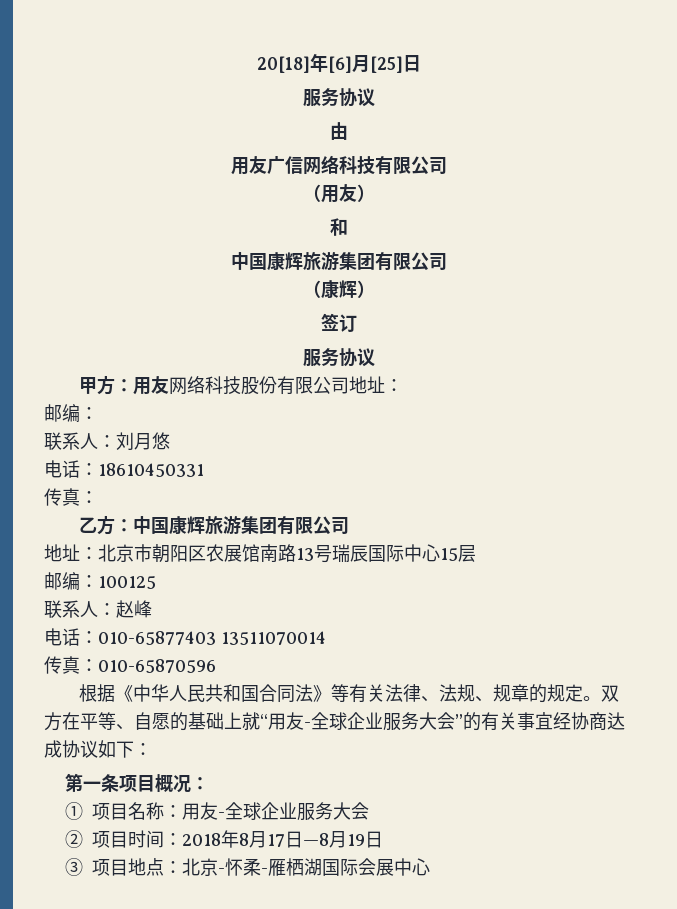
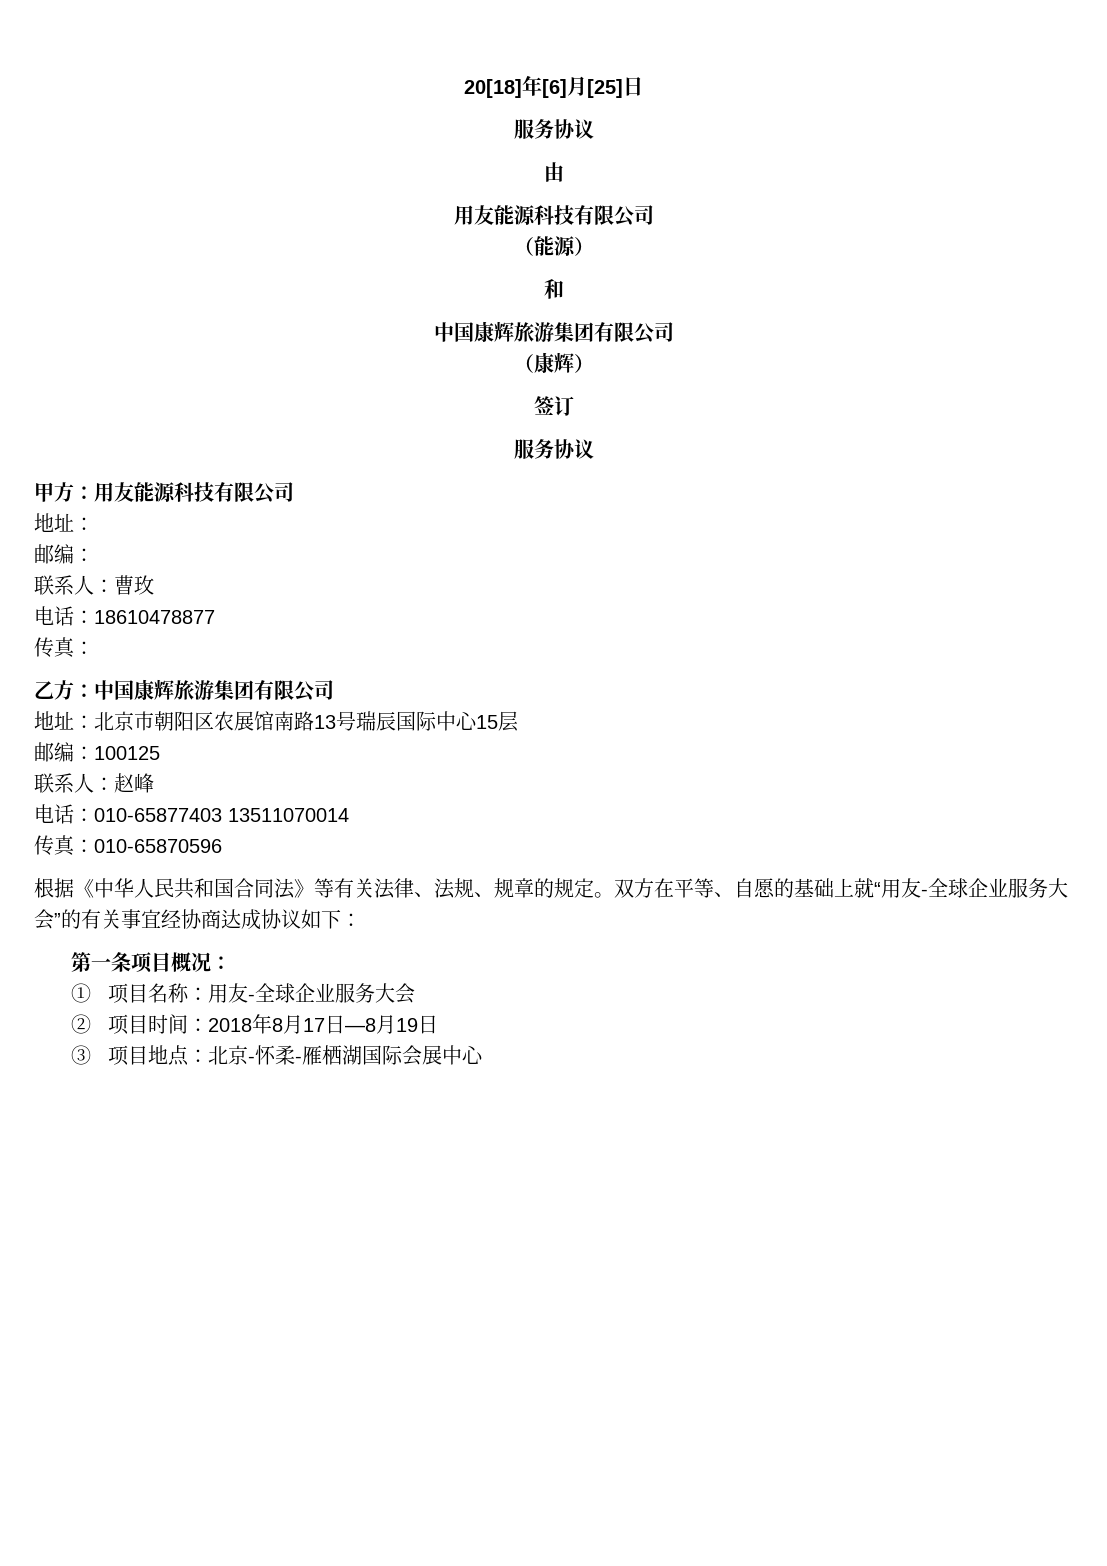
[266,155,339,175] 广信网络 -> [493,205,536,225] 能源
[320,184,357,203] 用友 -> [533,236,576,256] 能源
[168,376,349,395] 网络科技股份有限公司 -> [134,482,294,504] 能源科技有限公司 //
[116,432,170,450] [44,460,204,478] 刘月悠 // 电话：18610450331 -> [114,575,154,595] [34,606,215,626] 曹玫 // 电话：18610478877

